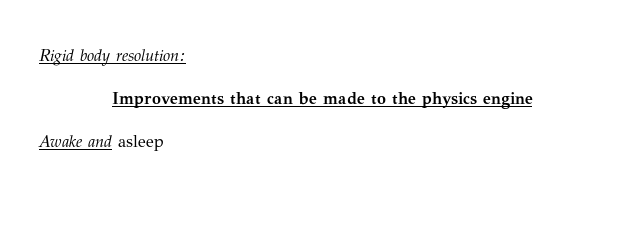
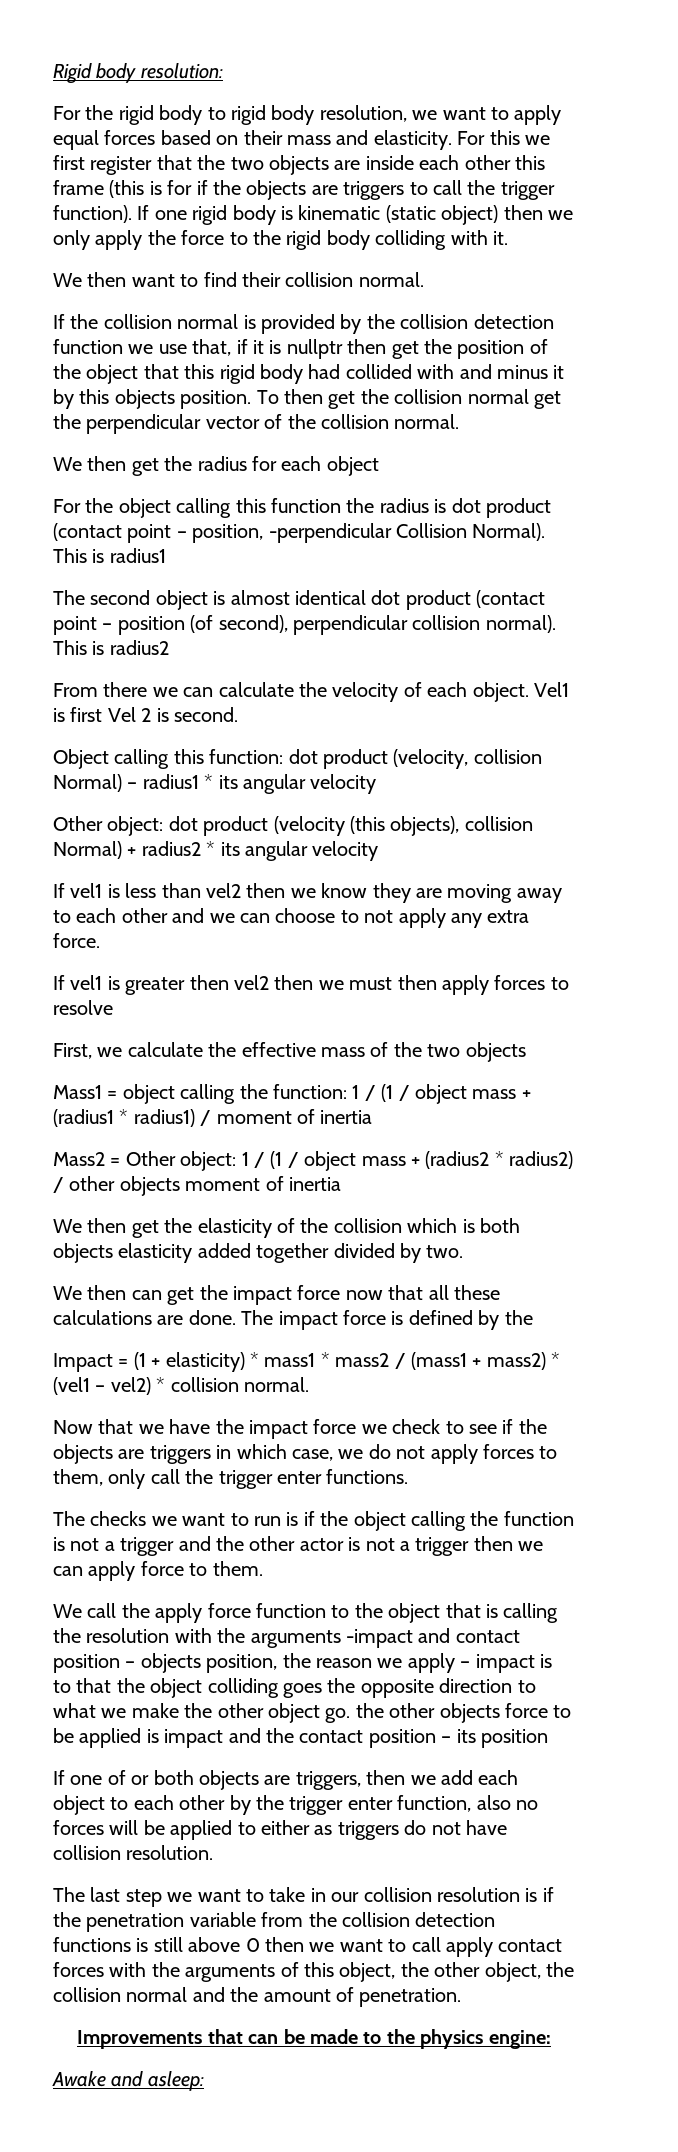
(186, 55) none -> [53,105,562,125] [53,130,550,150] [53,155,545,175] [53,180,555,200] [53,205,573,225] [53,230,508,250] [53,272,424,287] [53,314,554,334] [53,339,548,359] [53,364,565,384] [53,389,561,409] [53,414,460,434] [53,456,379,476] [53,498,551,518] [53,523,546,543] [53,548,166,563] [53,590,546,610] [53,615,556,635] [53,640,169,655] [53,682,569,702] [53,707,238,722] [53,749,542,769] [53,774,377,794] [53,816,533,836] [53,841,379,861] [53,883,562,903] [53,908,530,928] [53,933,100,948] [53,975,569,995] [53,1000,113,1015] [53,1042,526,1062] [53,1084,531,1104] [53,1109,373,1127] [53,1151,574,1171] [53,1176,341,1196] [53,1218,520,1238] [53,1243,464,1263] [53,1285,500,1305] [53,1310,533,1330] [53,1352,561,1372] [53,1377,309,1395] [53,1419,547,1439] [53,1444,558,1464] [53,1469,409,1489] [53,1511,574,1531] [53,1536,544,1556] [53,1561,263,1581] [53,1603,559,1623] [53,1628,520,1648] [53,1653,552,1673] [53,1678,536,1698] [53,1703,572,1723] [53,1728,548,1748] [53,1770,519,1790] [53,1795,538,1815] [53,1820,507,1840] [53,1845,214,1860] [53,1887,554,1907] [53,1912,496,1932] [53,1937,563,1957] [53,1962,574,1982] [53,1987,462,2007] // For the rigid body to rigid body resolution, we want to apply equal forces based on their mass and elasticity. For this we first register that the two objects are inside each other this frame (this is for if the objects are triggers to call the trigger function). If one rigid body is kinematic (static object) then we only apply the force to the rigid body colliding with it. // We then want to find their collision normal. // If the collision normal is provided by the collision detection function we use that, if it is nullptr then get the position of the object that this rigid body had collided with and minus it by this objects position. To then get the collision normal get the perpendicular vector of the collision normal. // We then get the radius for each object // For the object calling this function the radius is dot product (contact point – position, -perpendicular Collision Normal). This is radius1 // The second object is almost identical dot product (contact point – position (of second), perpendicular collision normal). This is radius2 // From there we can calculate the velocity of each object. Vel1 is first Vel 2 is second. // Object calling this function: dot product (velocity, collision Normal) – radius1 * its angular velocity // Other object: dot product (velocity (this objects), collision Normal) + radius2 * its angular velocity // If vel1 is less than vel2 then we know they are moving away to each other and we can choose to not apply any extra force. // If vel1 is greater then vel2 then we must then apply forces to resolve // First, we calculate the effective mass of the two objects // Mass1 = object calling the function: 1 / (1 / object mass + (radius1 * radius1) / moment of inertia // Mass2 = Other object: 1 / (1 / object mass + (radius2 * radius2) / other objects moment of inertia // We then get the elasticity of the collision which is both objects elasticity added together divided by two. // We then can get the impact force now that all these calculations are done. The impact force is defined by the // Impact = (1 + elasticity) * mass1 * mass2 / (mass1 + mass2) * (vel1 – vel2) * collision normal. // Now that we have the impact force we check to see if the objects are triggers in which case, we do not apply forces to them, only call the trigger enter functions. // The checks we want to run is if the object calling the function is not a trigger and the other actor is not a trigger then we can apply force to them. // We call the apply force function to the object that is calling the resolution with the arguments -impact and contact position – objects position, the reason we apply – impact is to that the object colliding goes the opposite direction to what we make the other object go. the other objects force to be applied is impact and the contact position – its position // If one of or both objects are triggers, then we add each object to each other by the trigger enter function, also no forces will be applied to either as triggers do not have collision resolution. // The last step we want to take in our collision resolution is if the penetration variable from the collision detection functions is still above 0 then we want to call apply contact forces with the arguments of this object, the other object, the collision normal and the amount of penetration.
[482,92,533,109] engine -> [488,2030,551,2049] engine:
[117,135,164,151] asleep -> [147,2071,204,2091] asleep:

